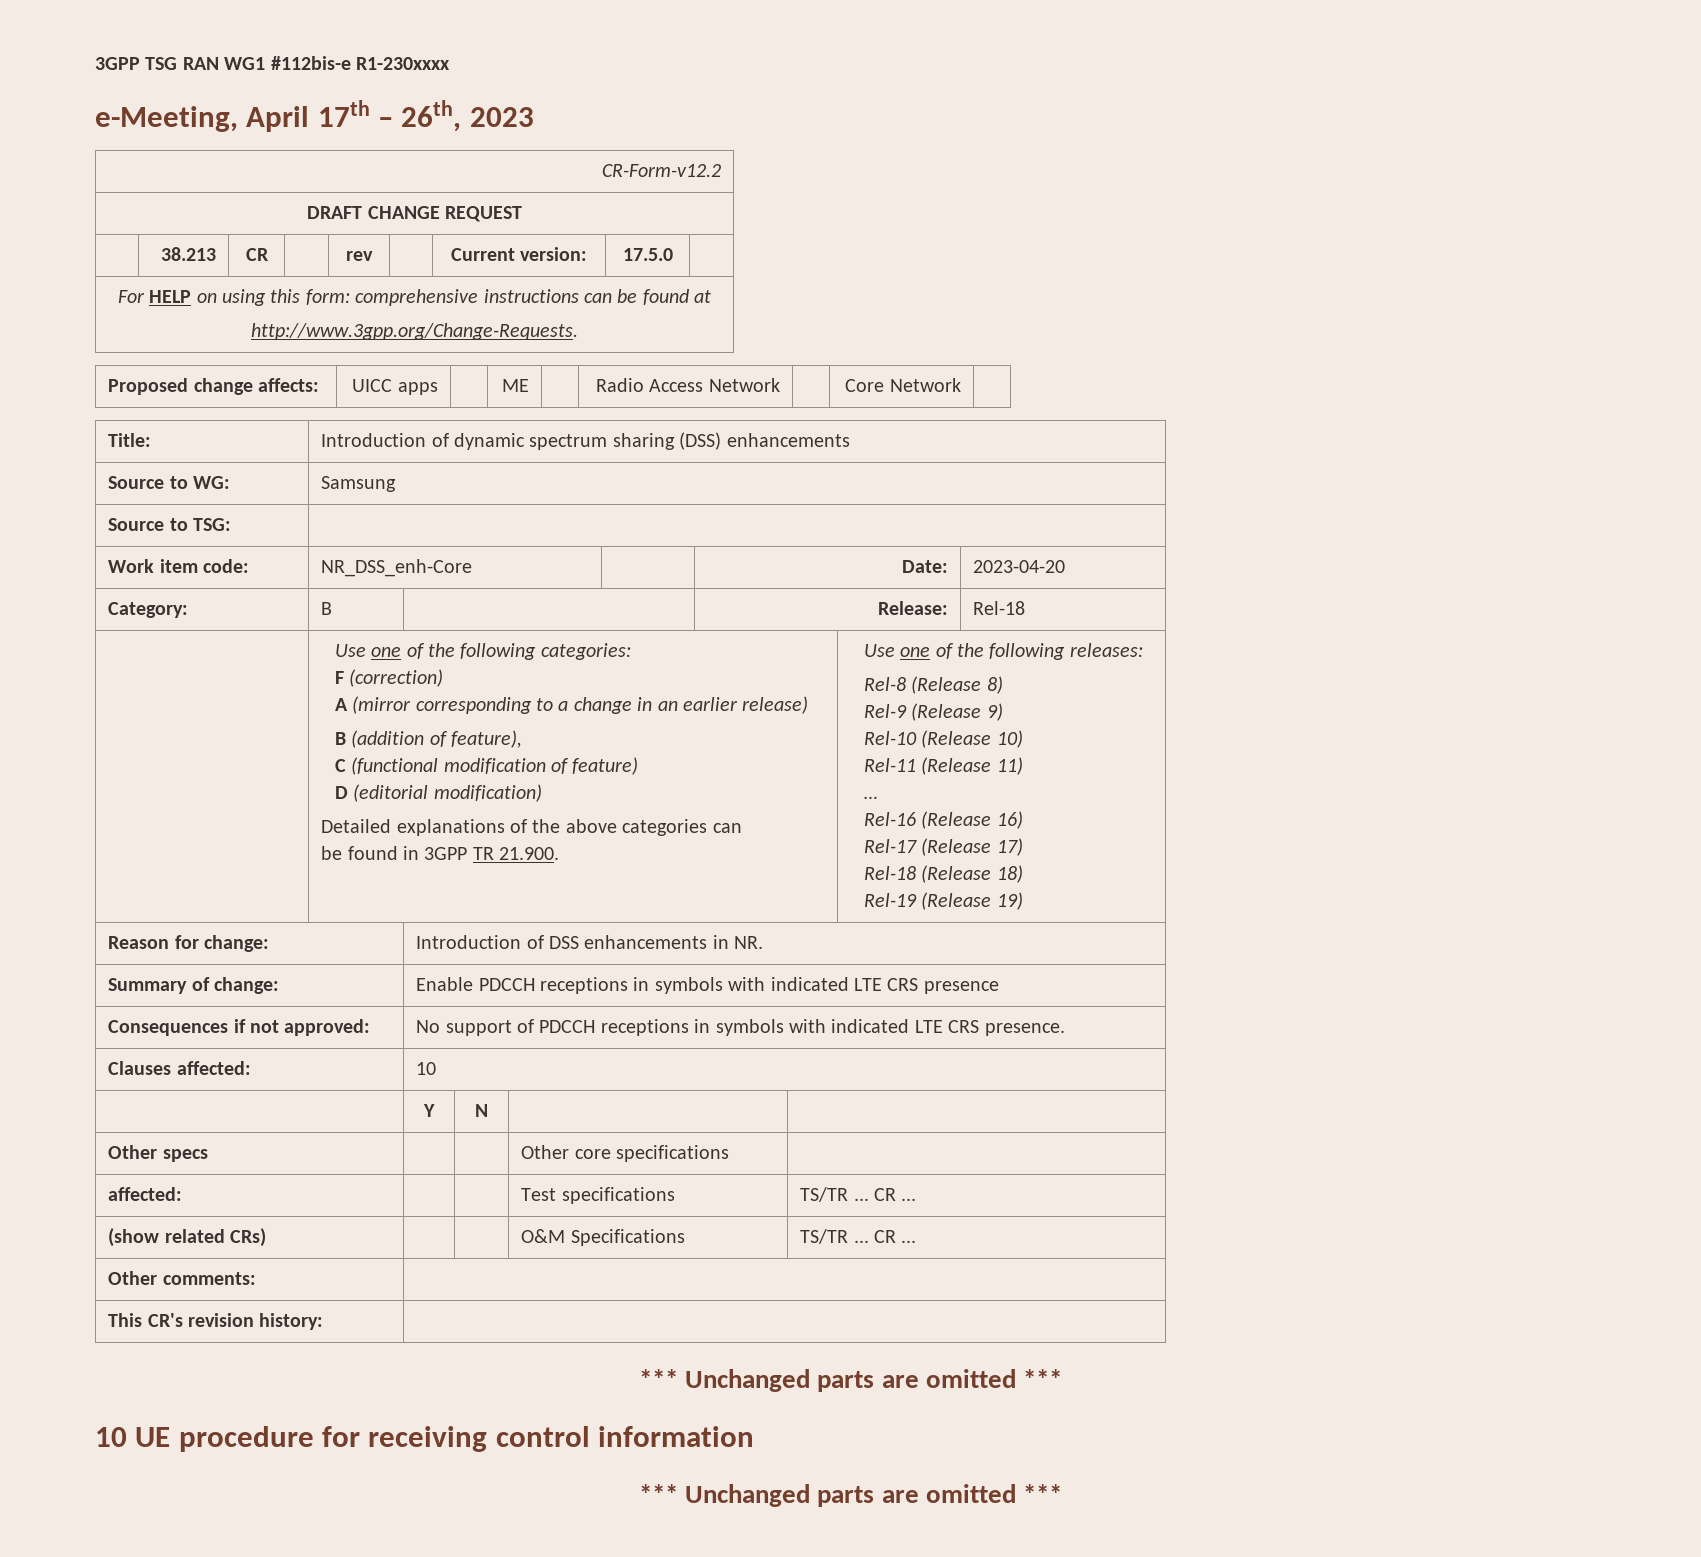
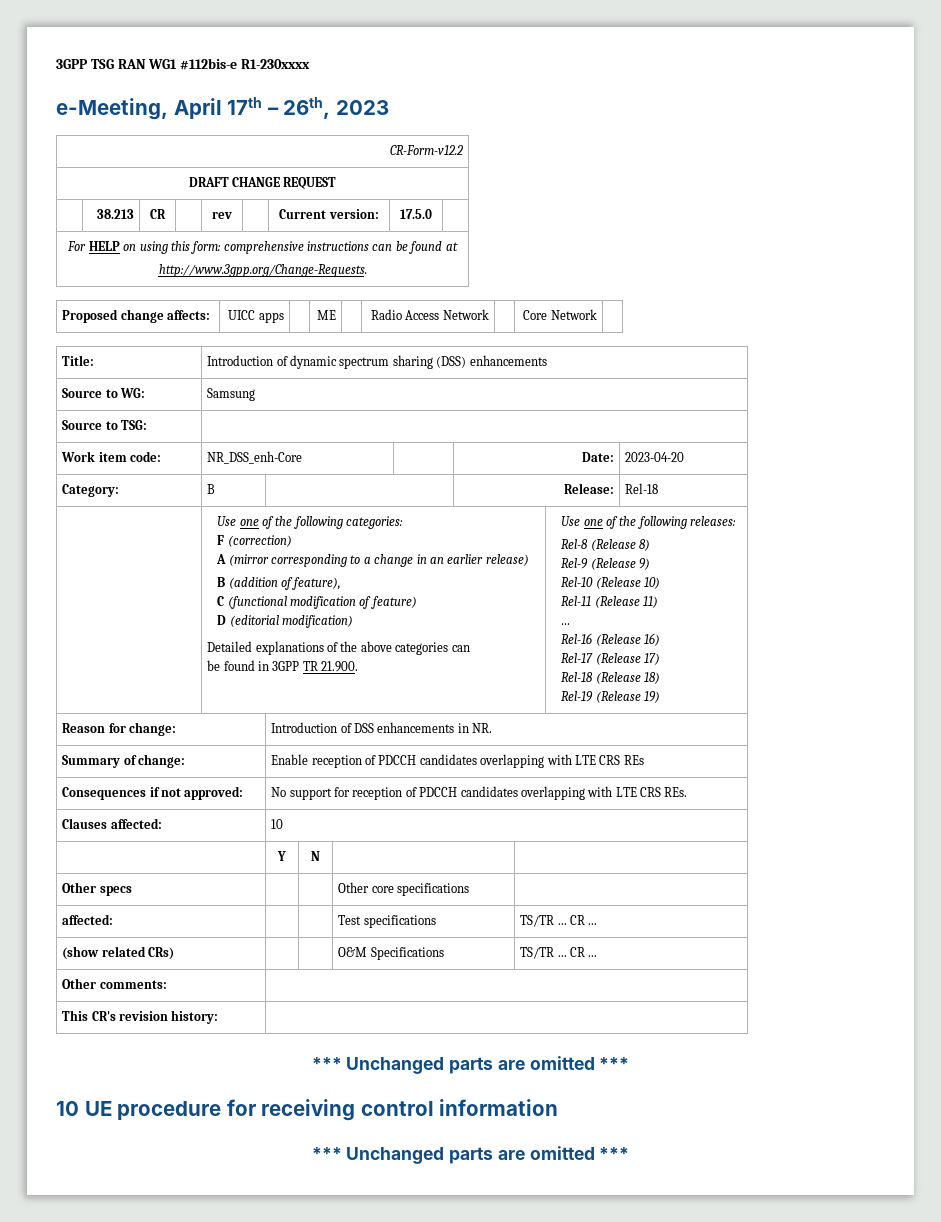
[478,977,999,994] PDCCH receptions in symbols with indicated LTE CRS presence -> [311,754,644,768] reception of PDCCH candidates overlapping with LTE CRS REs
[517,1019,1065,1036] of PDCCH receptions in symbols with indicated LTE CRS presence. -> [334,786,688,800] for reception of PDCCH candidates overlapping with LTE CRS REs.

